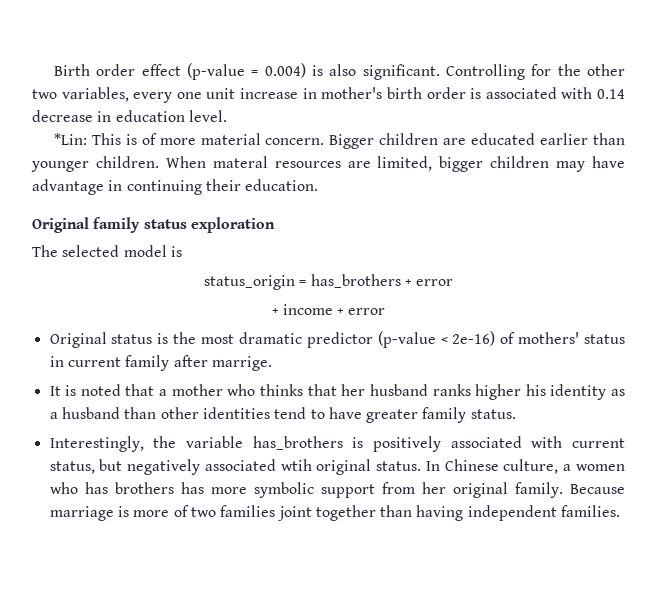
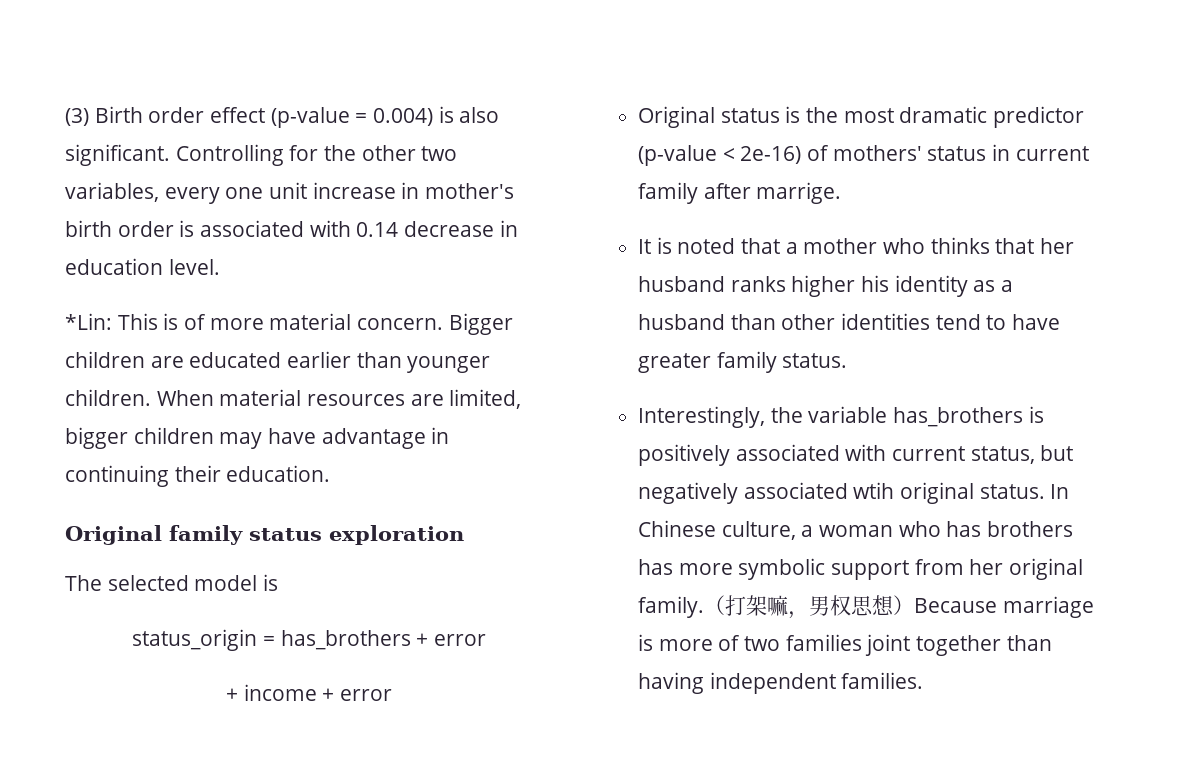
(53, 70) none -> [65,108,89,126] (3)
[212,156,268,168] materal -> [219,389,302,406] material
[575,464,625,471] women -> [819,525,894,537] woman
(563, 490) none -> [704,595,915,619] （打架嘛，男权思想）

